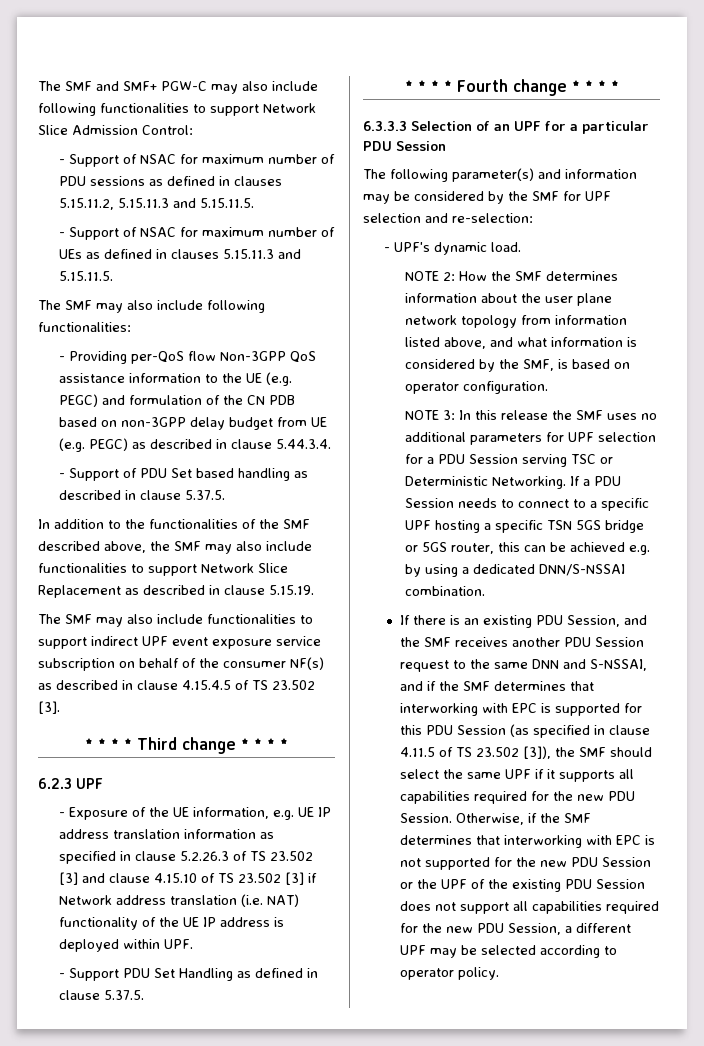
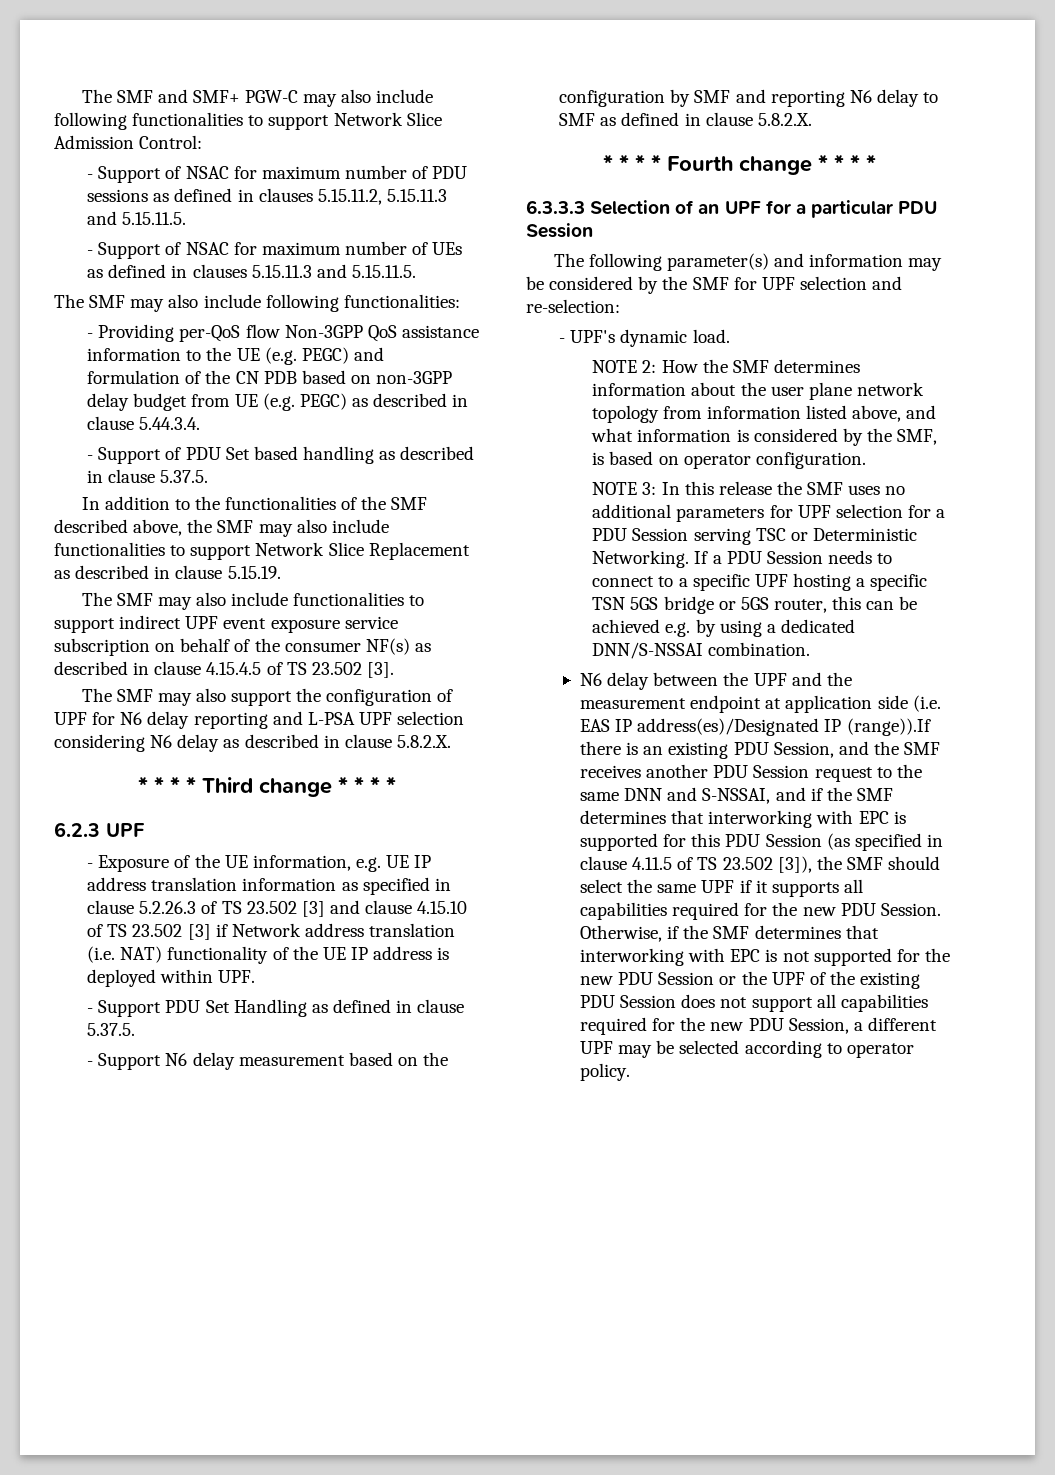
(60, 707) none -> [81,688,454,706] [54,711,465,729] [54,734,451,752] // The SMF may also support the configuration of UPF for N6 delay reporting and L-PSA UPF selection considering N6 delay as described in clause 5.8.2.X.
(145, 995) none -> [87,1052,449,1070] [559,89,939,107] [559,112,812,126] // - Support N6 delay measurement based on the configuration by SMF and reporting N6 delay to SMF as defined in clause 5.8.2.X.
[399,615,410,625] If -> [580,672,852,690] [580,695,941,713] [580,718,931,736] N6 delay between the UPF and the measurement endpoint at application side (i.e. EAS IP address(es)/Designated IP (range)).If

